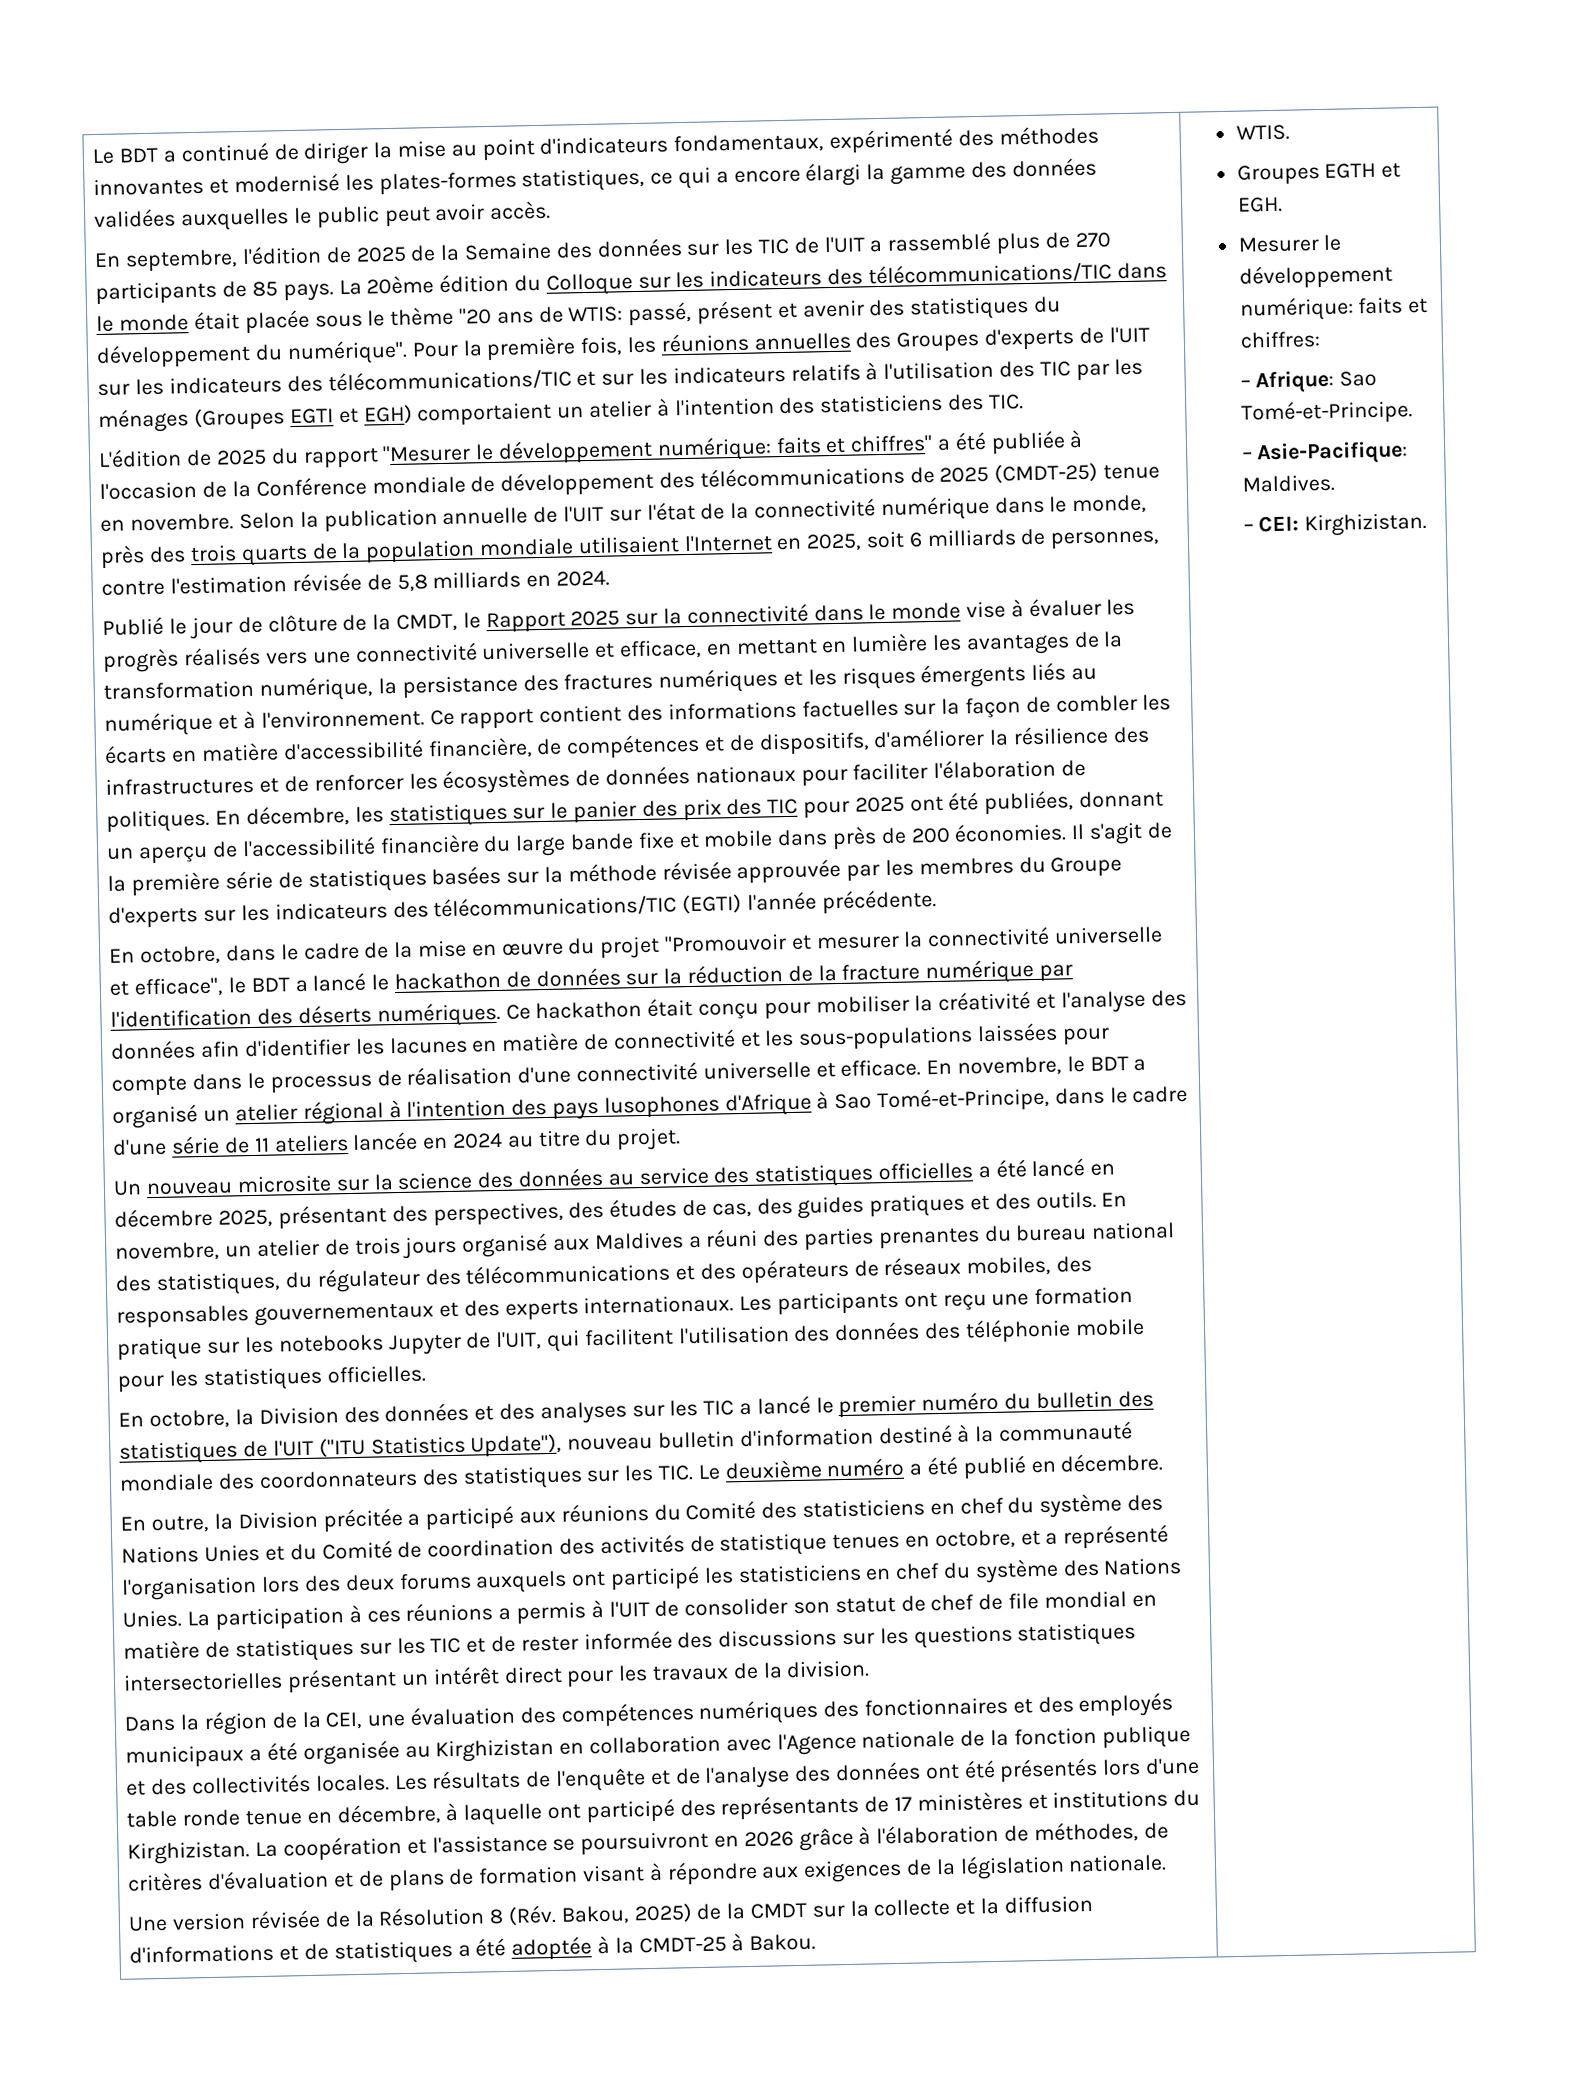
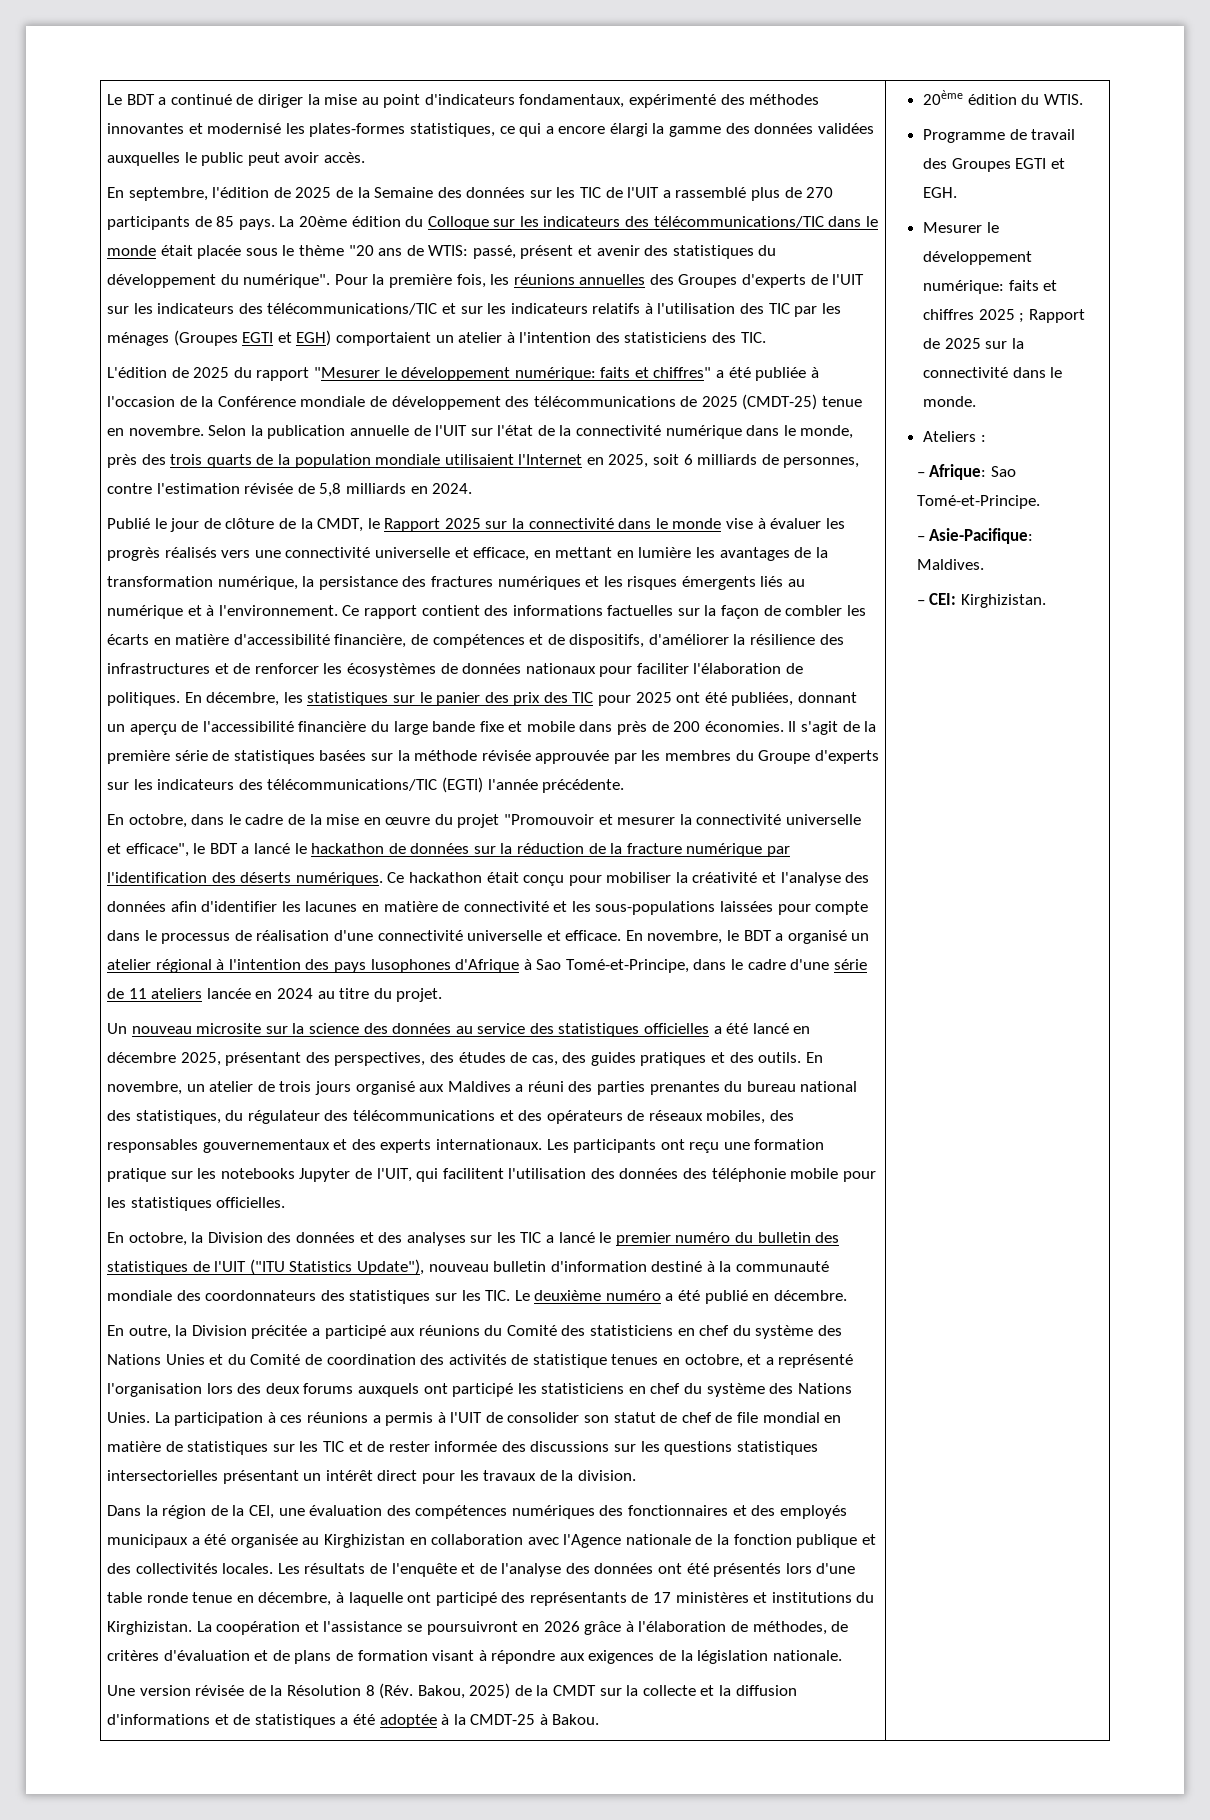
[1235,124,1290,141] [1236,162,1377,186] WTIS. // Groupes EGTH -> [922,90,1083,105] [922,129,1076,143] [922,158,1047,172] 20ème édition du WTIS. // Programme de travail des Groupes EGTI
[1239,331,1321,349] chiffres: -> [922,309,1085,323] [922,338,1024,349] [922,367,1063,378] [922,396,976,407] [922,431,986,442] chiffres 2025 ; Rapport de 2025 sur la connectivité dans le monde. // Ateliers :

